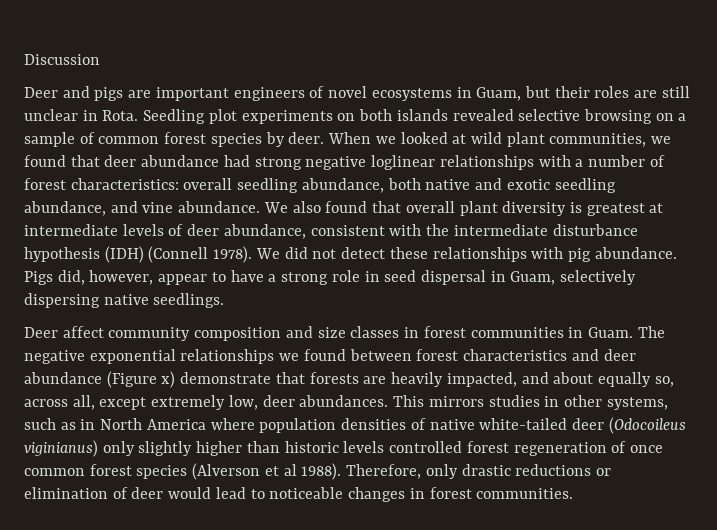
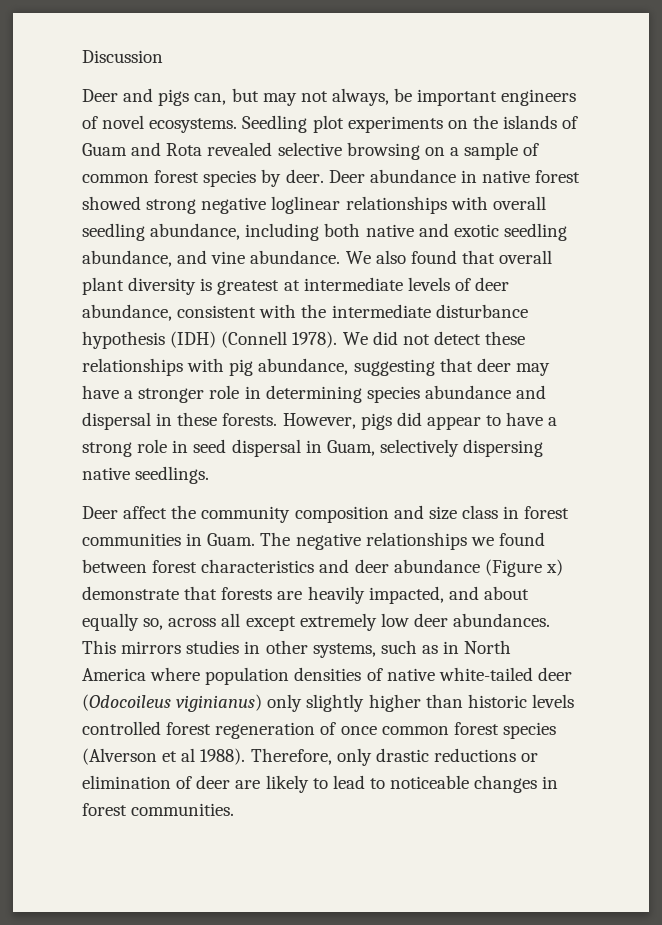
[128,86,690,101] [24,109,448,124] are important engineers of novel ecosystems in Guam, but their roles are still unclear in Rota. Seedling plot experiments on both islands -> [194,88,577,106] [82,115,579,133] [82,142,203,156] can, but may not always, be important engineers of novel ecosystems. Seedling plot experiments on the islands of Guam and Rota
[328,132,672,147] [24,155,250,167] When we looked at wild plant communities, we found that deer abundance had -> [328,169,581,183] [82,196,141,210] Deer abundance in native forest showed
[575,155,665,167] [24,178,179,190] a number of forest characteristics: -> (488, 203) none
(384, 185) none -> [245,223,320,241] including
[594,247,677,259] [24,270,154,285] abundance. Pigs did, however, -> [258,358,550,376] [82,385,547,403] [82,412,422,430] abundance, suggesting that deer may have a stronger role in determining species abundance and dispersal in these forests. However, pigs did
(104, 332) none -> [171,505,197,519] the
[350,326,400,338] classes -> [461,505,498,519] class
[89,349,176,364] exponential -> (361, 541) none
[72,395,95,410] all, -> [221,613,241,627] all
[228,395,258,410] low, -> [380,613,409,627] low
[168,487,212,499] would -> [235,775,328,793] are likely to

